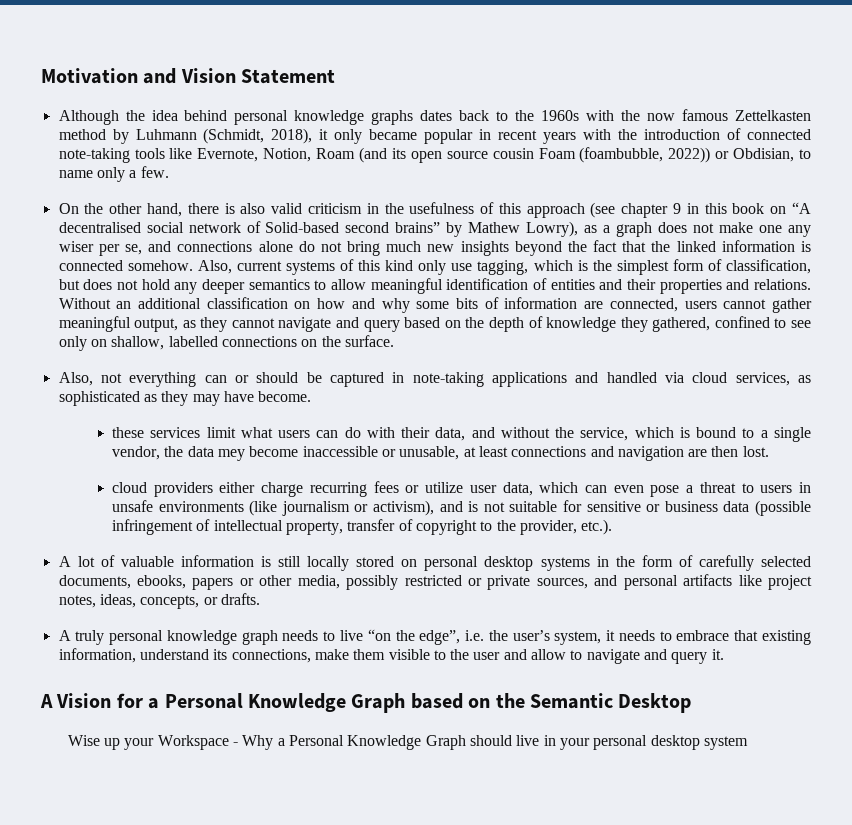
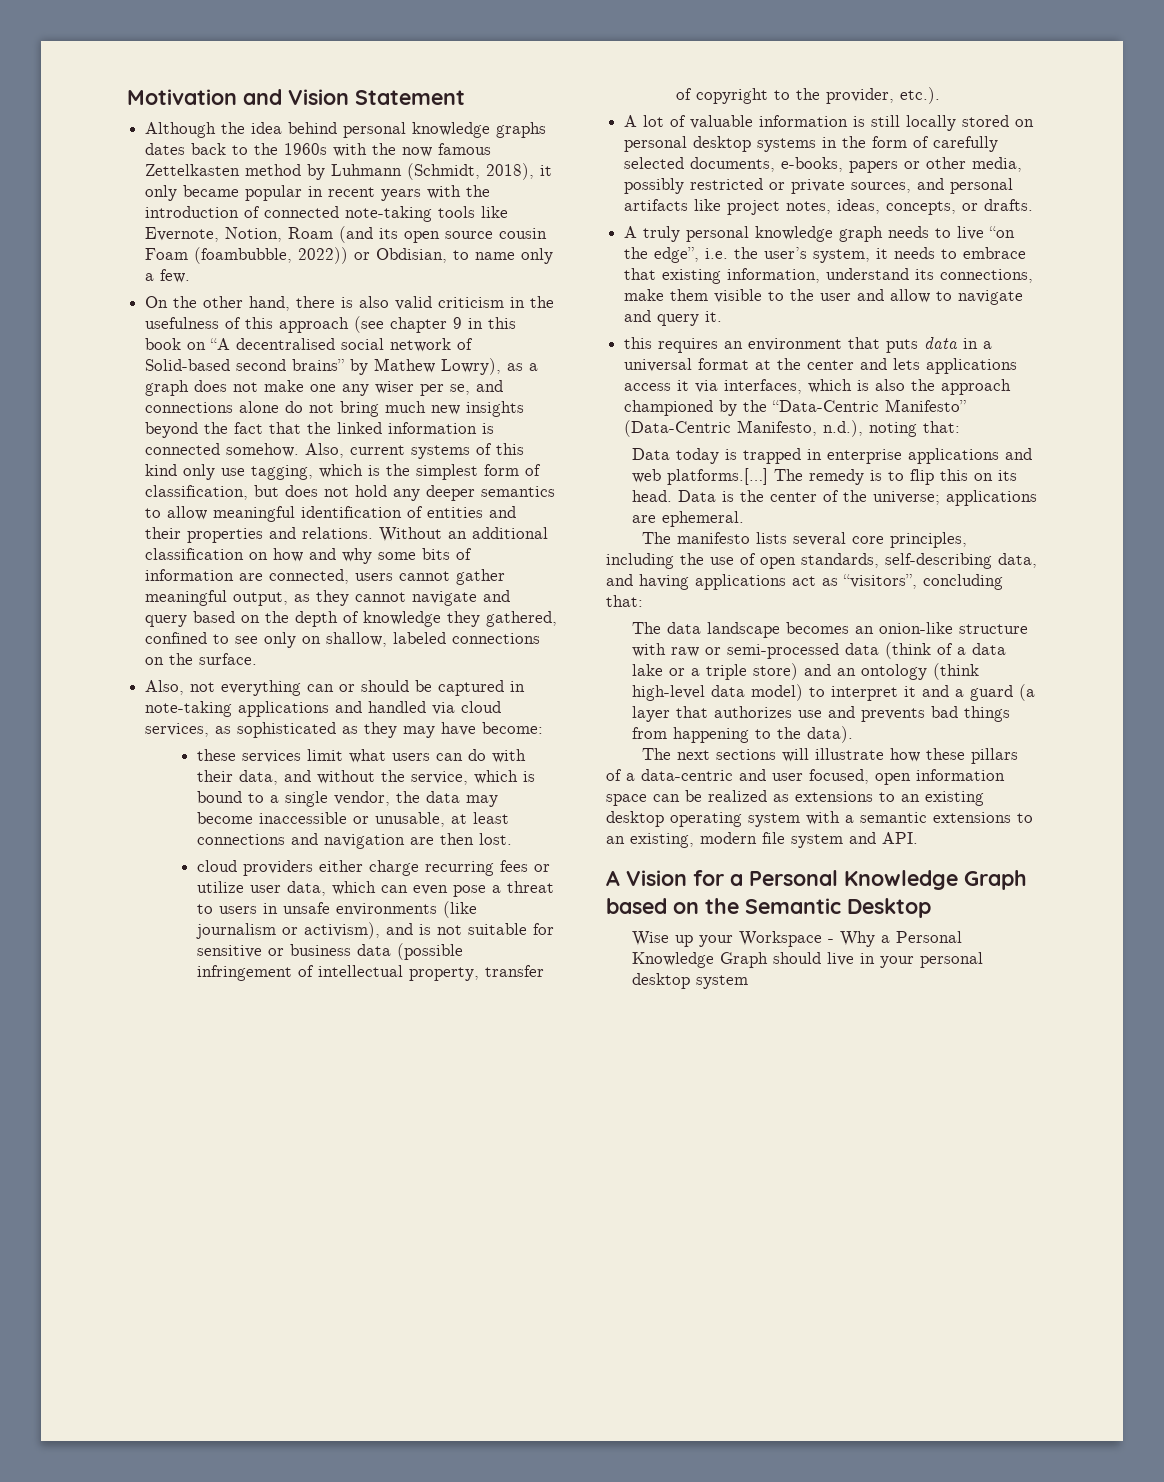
[168,336,218,347] labelled -> [393,632,447,644] labeled
[258,391,312,402] become. -> [482,722,544,734] become:
[217,449,245,461] mey -> [465,795,498,807] may
[137,575,187,589] ebooks, -> [781,157,844,172] e-books,
(724, 654) none -> [624,337,993,353] [624,358,1018,374] [624,379,1012,395] [624,399,967,416] [624,420,961,437] [631,448,1032,464] [631,468,1017,485] [631,490,1037,506] [631,511,744,527] [642,532,968,548] [606,553,1037,569] [606,574,1003,590] [606,595,643,607] [631,622,1028,638] [631,642,1006,659] [631,663,979,680] [631,684,1035,701] [631,706,1010,722] [631,726,853,743] [642,748,1019,764] [606,769,1005,785] [606,790,984,806] [606,811,1033,827] [606,832,918,848] // this requires an environment that puts data in a universal format at the center and lets applications access it via interfaces, which is also the approach championed by the “Data-Centric Manifesto” (Data-Centric Manifesto, n.d.), noting that: // Data today is trapped in enterprise applications and web platforms.[…] The remedy is to flip this on its head. Data is the center of the universe; applications are ephemeral. // The manifesto lists several core principles, including the use of open standards, self-describing data, and having applications act as “visitors”, concluding that: // The data landscape becomes an onion-like structure with raw or semi-processed data (think of a data lake or a triple store) and an ontology (think high-level data model) to interpret it and a guard (a layer that authorizes use and prevents bad things from happening to the data). // The next sections will illustrate how these pillars of a data-centric and user focused, open information space can be realized as extensions to an existing desktop operating system with a semantic extensions to an existing, modern file system and API.

